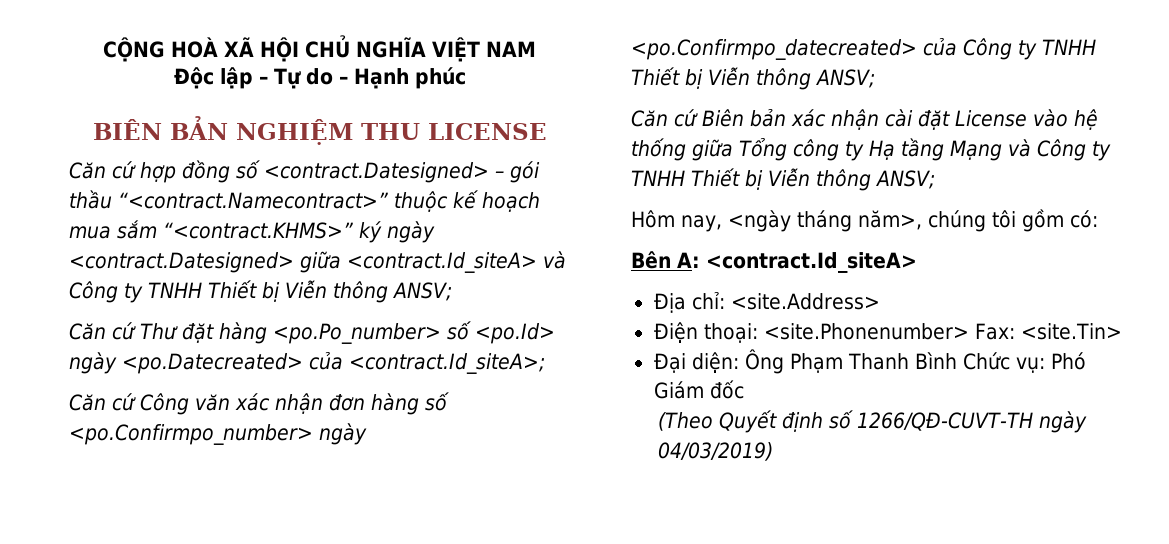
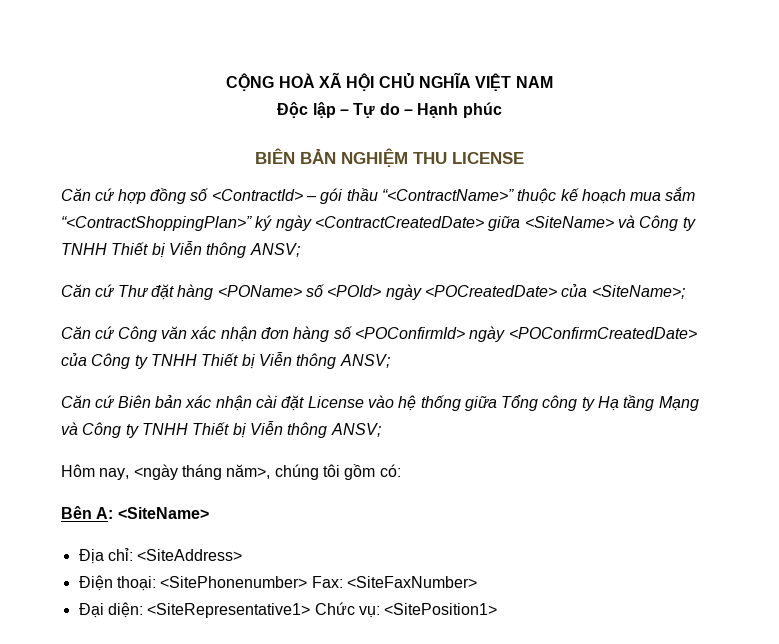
[264,162,489,183] <contract.Datesigned> -> [211,189,303,201] <ContractId>
[118,192,388,209] “<contract.Namecontract>” -> [381,189,514,201] “<ContractName>”
[163,222,353,239] “<contract.KHMS>” -> [61,216,252,231] “<ContractShoppingPlan>”
[69,251,537,273] <contract.Datesigned> giữa <contract.Id_siteA> -> [314,216,614,231] <ContractCreatedDate> giữa <SiteName>
[273,321,555,344] [69,351,545,374] <po.Po_number> số <po.Id> ngày <po.Datecreated> của <contract.Id_siteA>; -> [217,284,685,300] <POName> số <POId> ngày <POCreatedDate> của <SiteName>;
[69,423,367,445] [631,39,917,60] <po.Confirmpo_number> ngày <po.Confirmpo_datecreated> -> [354,326,697,342] <POConfirmId> ngày <POConfirmCreatedDate>
[706,252,917,273] <contract.Id_siteA> -> [117,507,209,519] <SiteName>
[730,293,880,310] <site.Address> -> [137,549,243,561] <SiteAddress>
[763,323,1122,340] <site.Phonenumber> Fax: <site.Tin> -> [160,576,477,588] <SitePhonenumber> Fax: <SiteFaxNumber>
[744,349,1086,374] [653,380,744,399] [658,410,1088,433] [658,442,774,461] Ông Phạm Thanh Bình Chức vụ: Phó Giám đốc // (Theo Quyết định số 1266/QĐ-CUVT-TH ngày 04/03/2019) -> [147,602,498,618] <SiteRepresentative1> Chức vụ: <SitePosition1>

